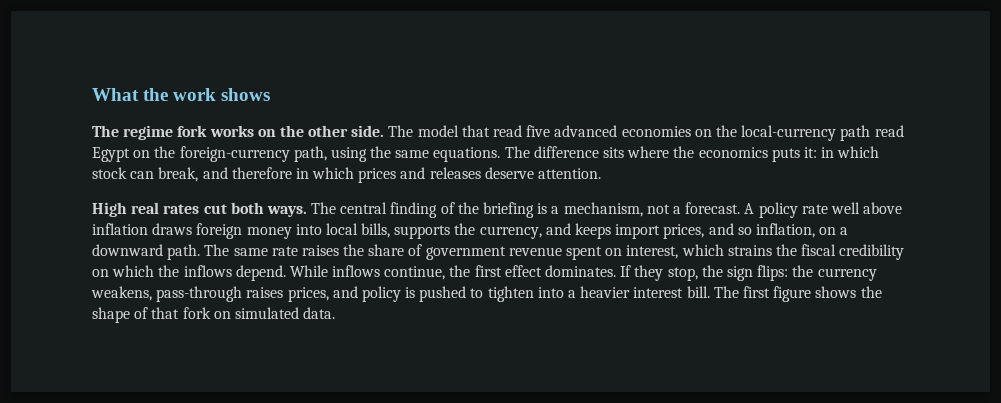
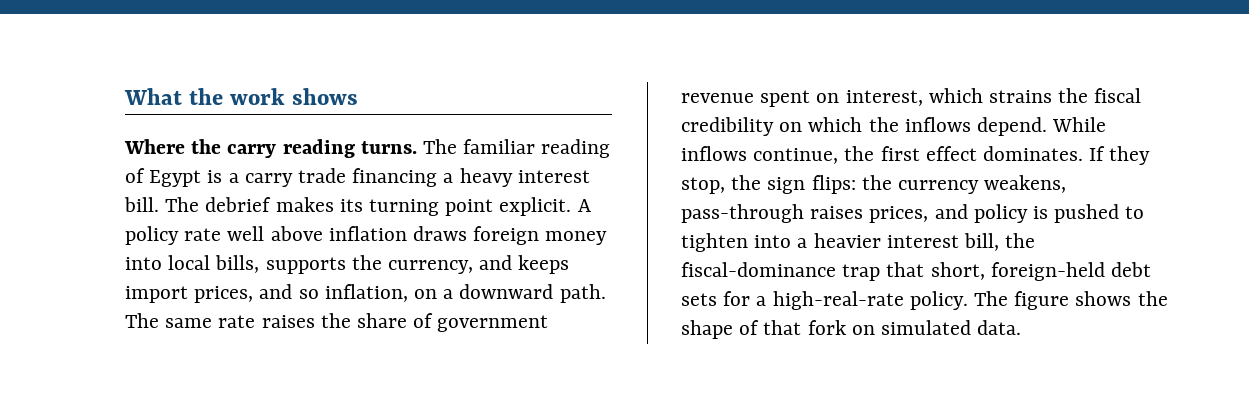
[92,125,904,141] [92,146,880,162] [92,167,602,183] [92,202,741,218] The regime fork works on the other side. The model that read five advanced economies on the local-currency path read Egypt on the foreign-currency path, using the same equations. The difference sits where the economics puts it: in which stock can break, and therefore in which prices and releases deserve attention. // High real rates cut both ways. The central finding of the briefing is a mechanism, not a forecast. -> [124,139,611,158] [125,168,590,187] [124,197,572,216] Where the carry reading turns. The familiar reading of Egypt is a carry trade financing a heavy interest bill. The debrief makes its turning point explicit.
[686,286,770,298] bill. The first -> [964,233,1036,251] [681,262,1152,281] [681,291,1009,310] bill, the fiscal-dominance trap that short, foreign-held debt sets for a high-real-rate policy. The

